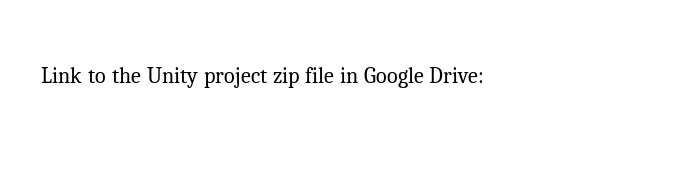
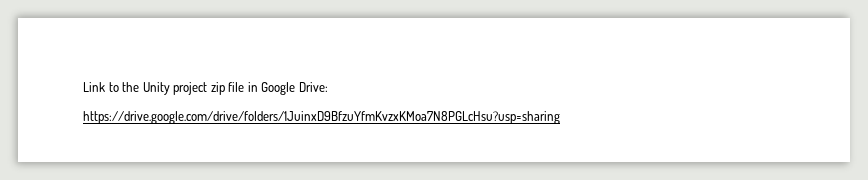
(485, 75) none -> [83,111,560,124] // https://drive.google.com/drive/folders/1JuinxD9BfzuYfmKvzxKMoa7N8PGLcHsu?usp=sharing

